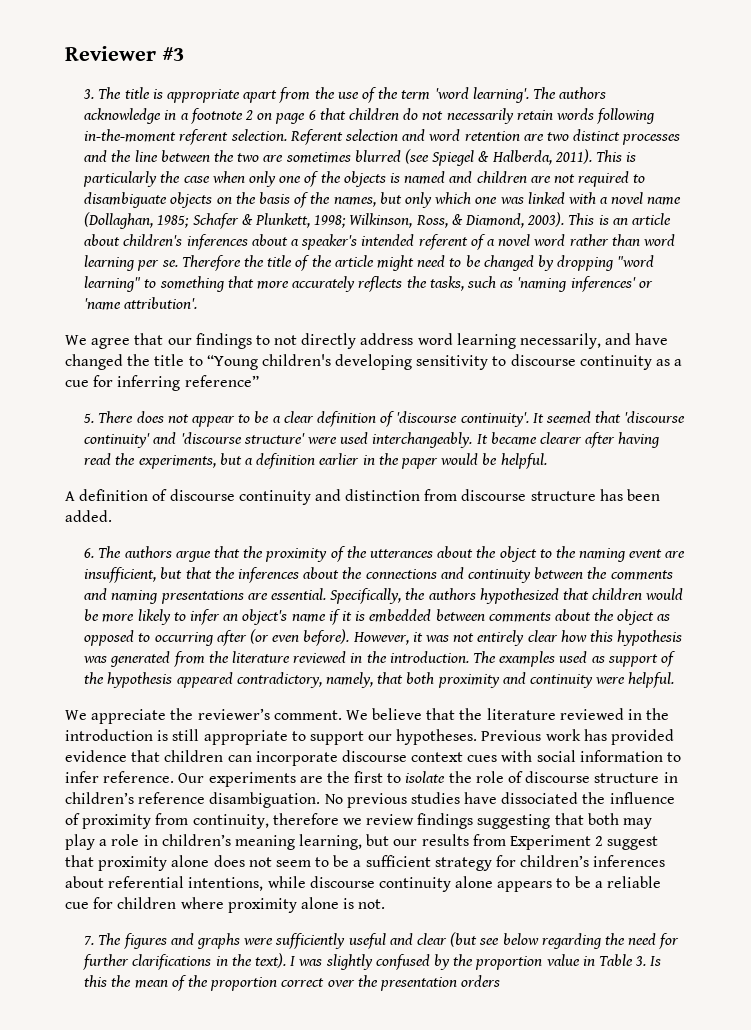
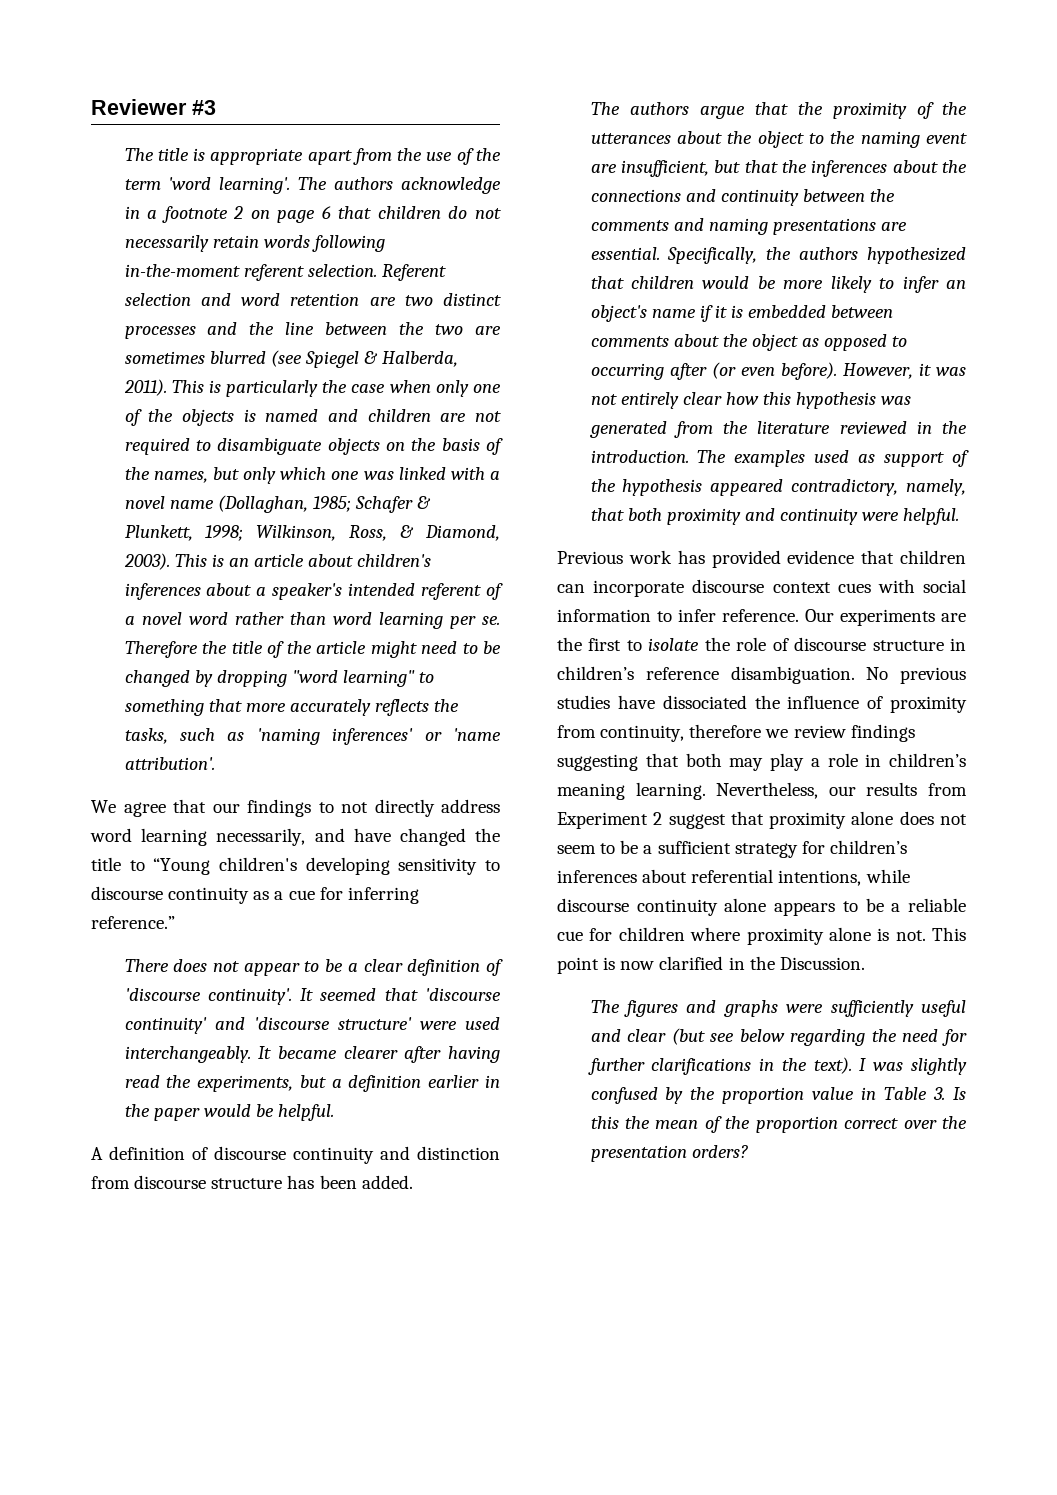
[83,89,95,99] 3. -> (216, 107) none
[184,375,259,387] [83,413,95,423] reference” // 5. -> [91,916,175,929] reference.” //
[84,548,95,558] 6. -> (413, 1182) none
[65,708,670,724] [65,729,478,745] We appreciate the reviewer’s comment. We believe that the literature reviewed in the introduction is still appropriate to support our hypotheses. -> (960, 516) none
[299,834,390,850] learning, but -> [635,782,819,800] learning. Nevertheless,
[84,936,95,945] // 7. -> [932,927,966,941] [557,956,865,974] This point is now clarified in the Discussion. //
[461,975,501,987] orders -> [691,1145,748,1158] orders?

